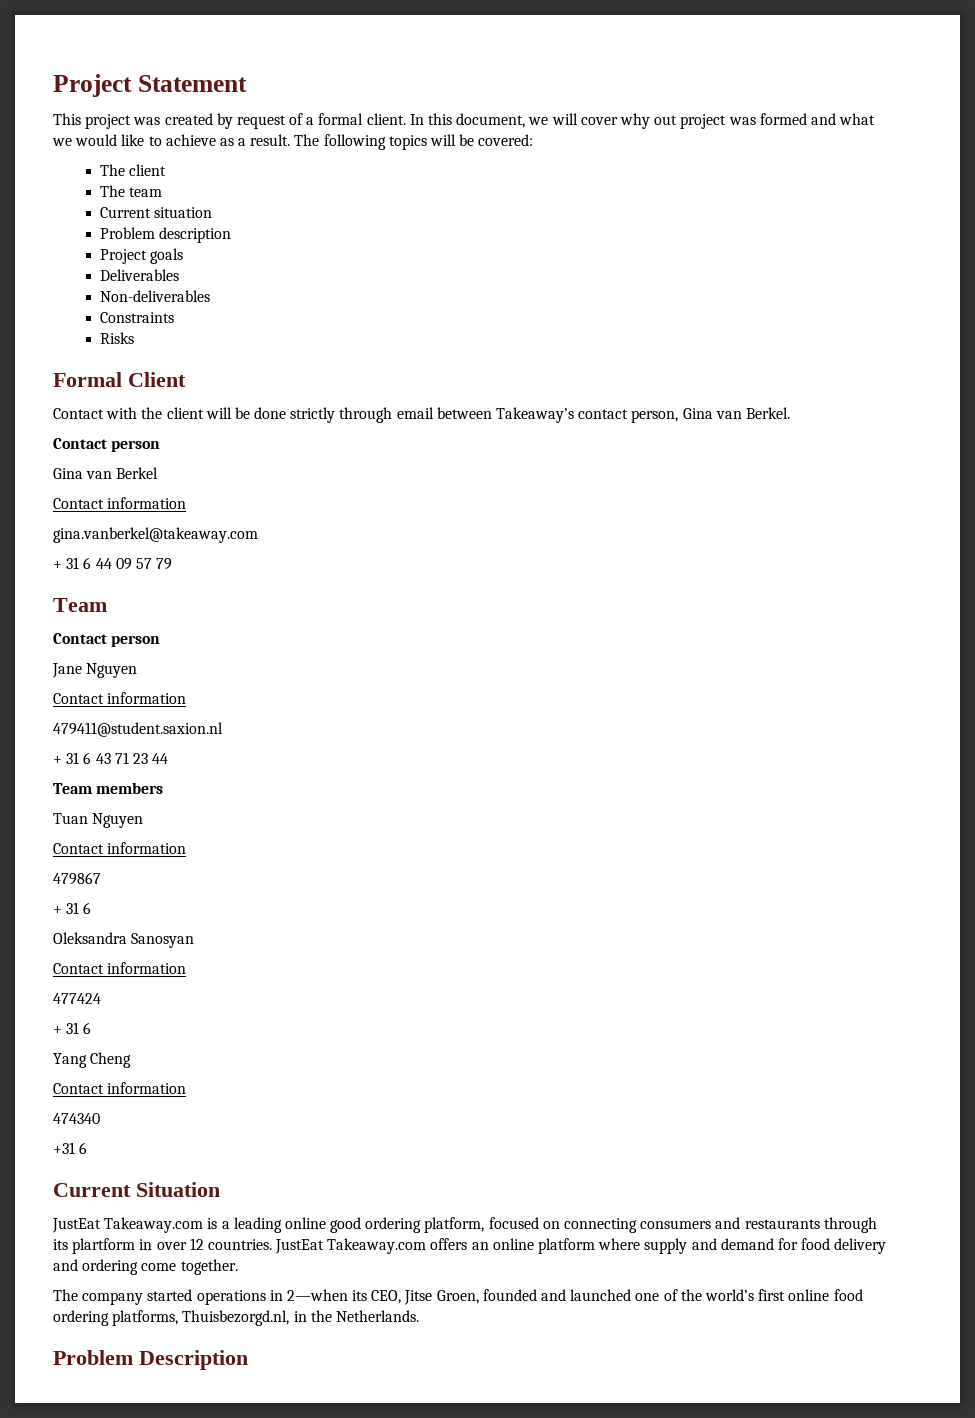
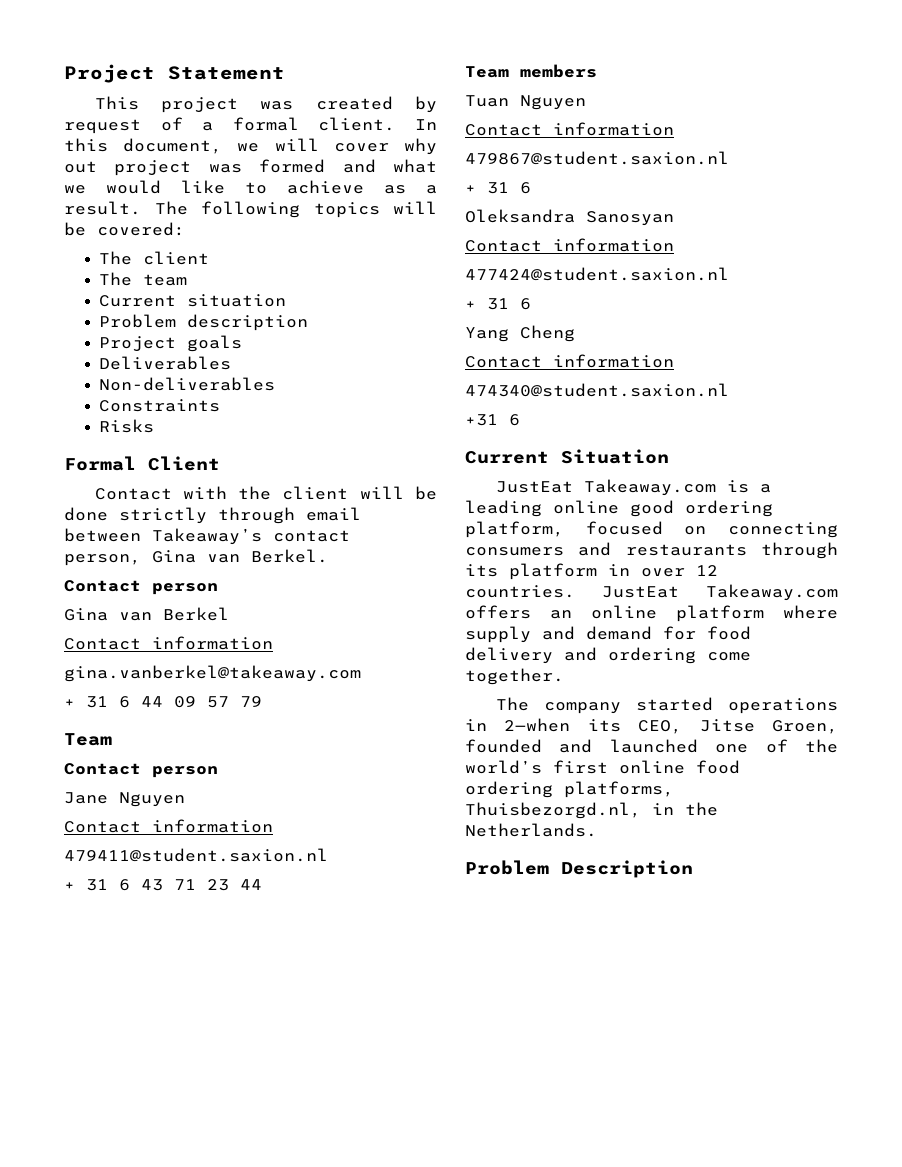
[53,872,101,885] 479867 -> [465,151,729,165] 479867@student.saxion.nl
[53,993,101,1004] 477424 -> [465,267,729,281] 477424@student.saxion.nl
[53,1113,100,1124] 474340 -> [465,383,729,397] 474340@student.saxion.nl
[72,1238,136,1254] plartform -> [509,563,597,580] platform

